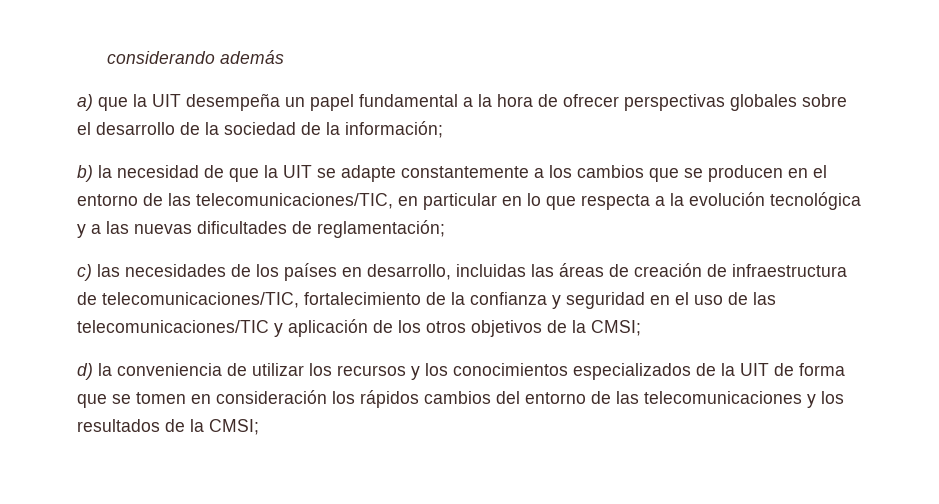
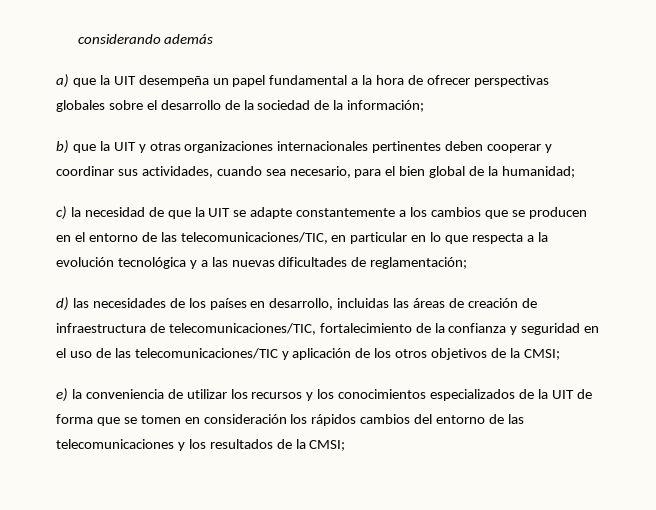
(93, 173) none -> [72,141,553,153] [56,166,575,178] [56,206,67,220] que la UIT y otras organizaciones internacionales pertinentes deben cooperar y coordinar sus actividades, cuando sea necesario, para el bien global de la humanidad; // c)
[77,264,92,281] c) -> [56,297,69,311] d)
[77,363,93,380] d) -> [56,388,68,402] e)

